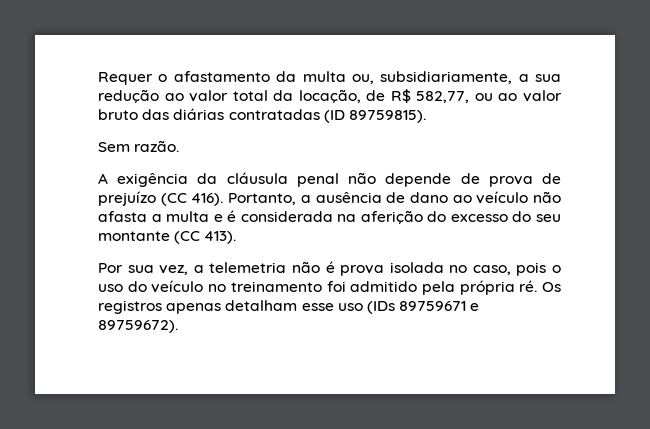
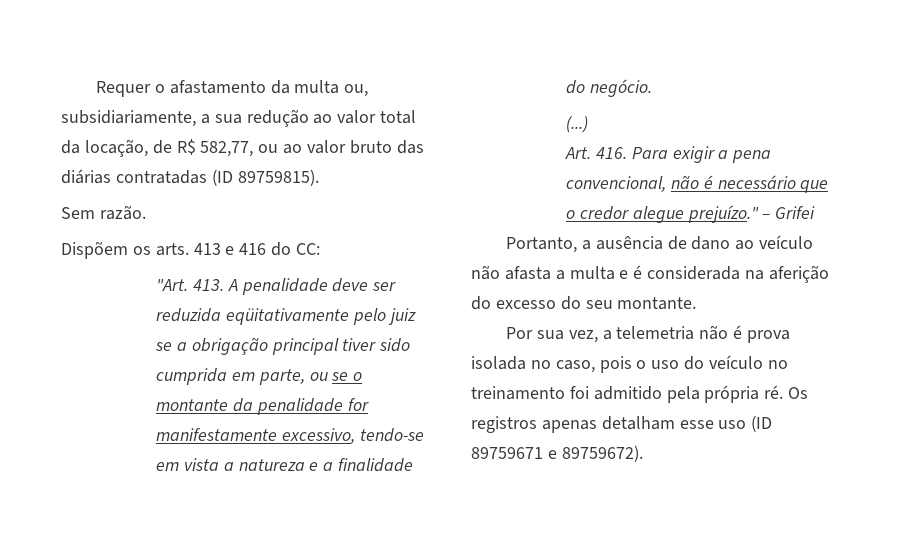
[98,172,561,187] [98,191,224,206] A exigência da cláusula penal não depende de prova de prejuízo (CC 416). -> [61,241,321,259] [155,278,397,295] [155,308,416,325] [154,337,411,355] [155,368,363,385] [155,398,369,415] [155,428,424,444] [155,458,414,472] [565,79,652,97] [565,116,588,133] [564,146,772,163] [565,175,829,193] [565,205,816,223] Dispõem os arts. 413 e 416 do CC: // "Art. 413. A penalidade deve ser reduzida eqüitativamente pelo juiz se a obrigação principal tiver sido cumprida em parte, ou se o montante da penalidade for manifestamente excessivo, tendo-se em vista a natureza e a finalidade do negócio. // (...) // Art. 416. Para exigir a pena convencional, não é necessário que o credor alegue prejuízo." – Grifei //
[98,231,237,244] montante (CC 413). -> [617,297,697,310] montante.
[366,301,395,314] (IDs -> [751,415,773,432] (ID

